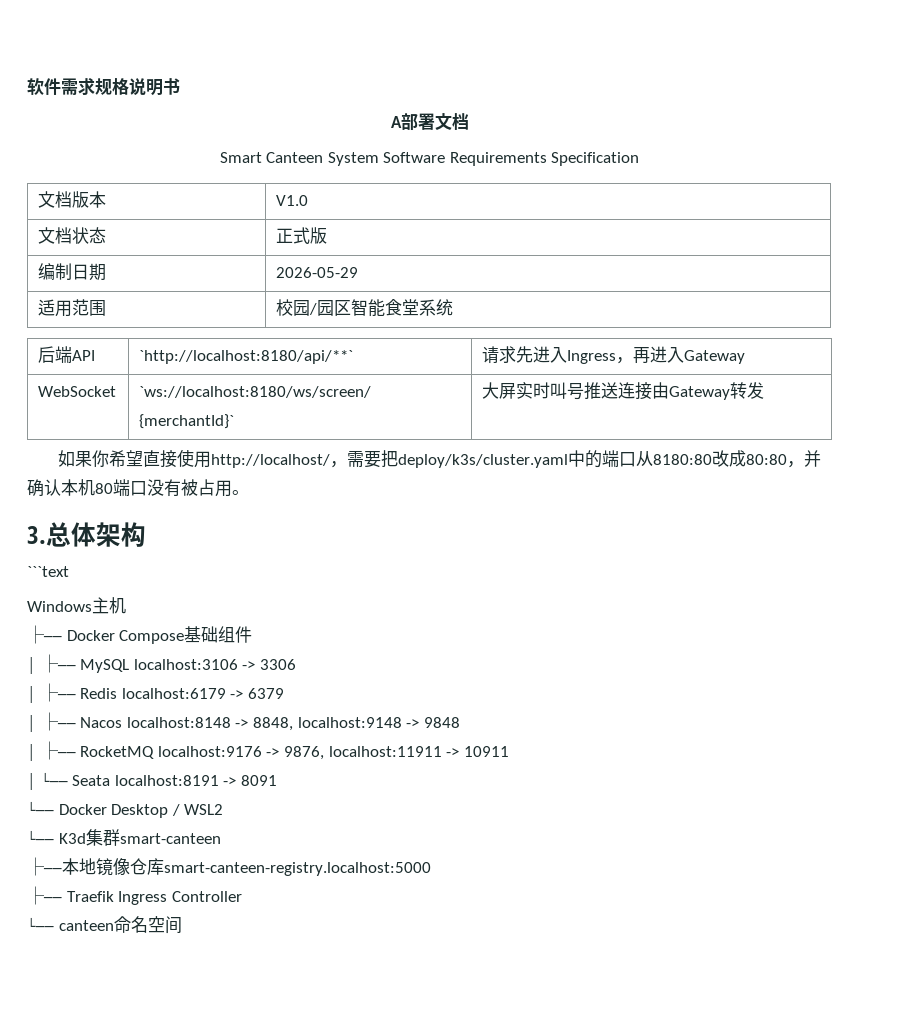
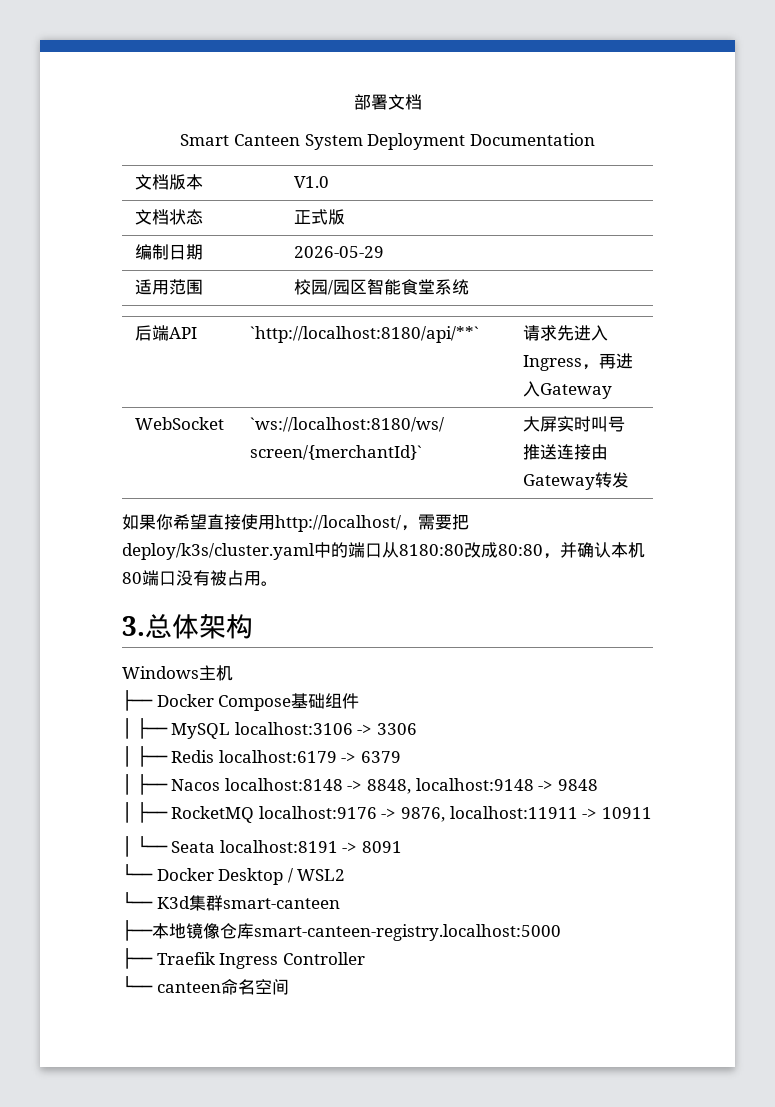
[27,77,180,96] [390,116,402,128] 软件需求规格说明书 // A -> (353, 102) none
[383,152,640,166] Software Requirements Specification -> [367,133,595,150] Deployment Documentation
[27,566,69,577] // ```text -> (253, 626) none

